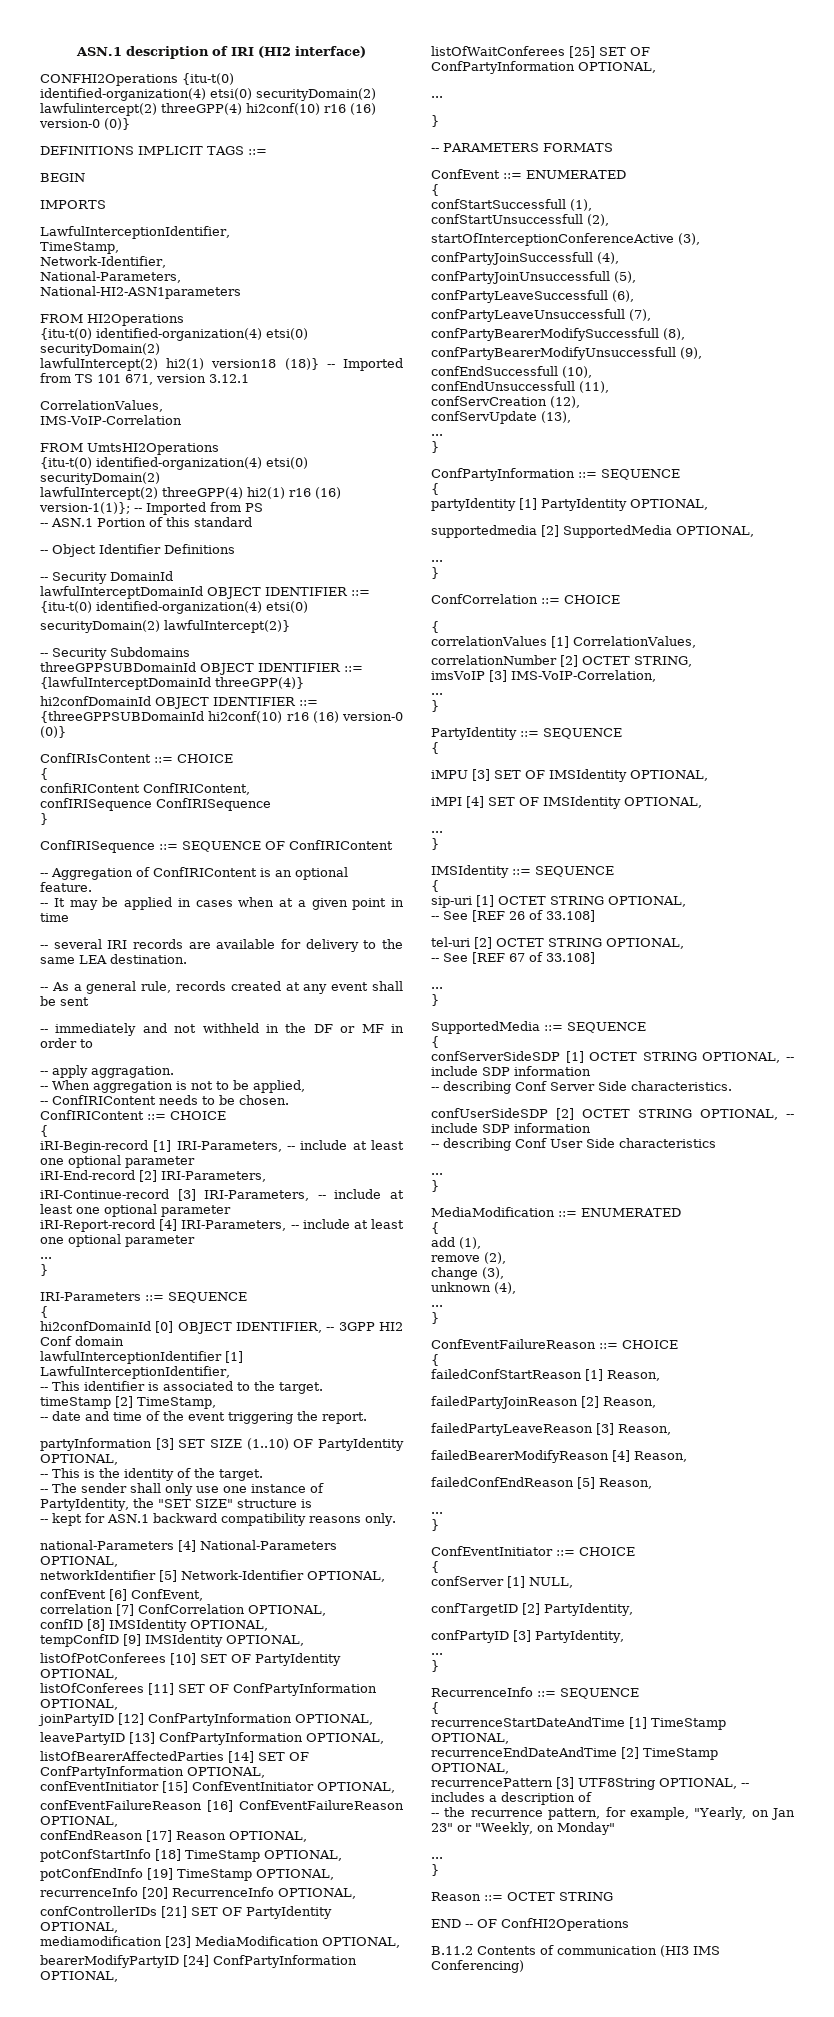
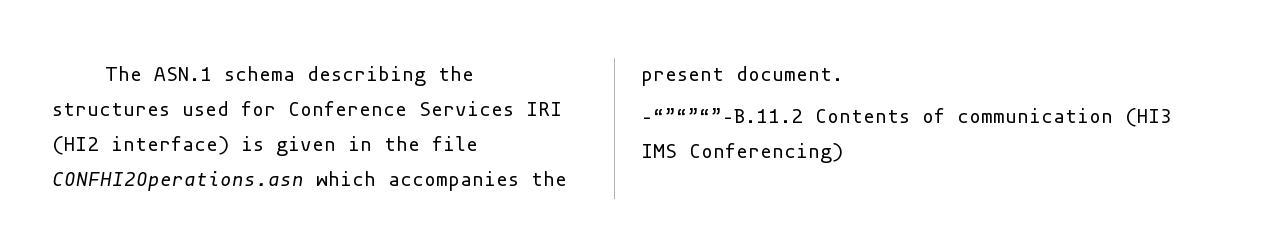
[76,46,366,59] [40,73,234,86] [40,88,376,101] [40,103,376,116] [39,118,130,130] [40,146,267,155] [40,173,85,182] [40,200,106,209] [40,226,230,239] [40,242,119,254] [40,256,166,268] [40,271,181,283] [40,286,241,299] [40,314,184,326] [40,328,308,341] [40,343,160,356] [40,358,403,371] [40,373,249,385] [40,400,163,412] [40,415,182,425] [40,443,219,455] [40,457,308,470] [40,472,160,485] [40,487,341,500] [39,502,263,515] [40,517,252,527] [40,544,235,557] [40,571,173,584] [40,586,370,599] [40,601,308,614] [40,620,290,633] [40,647,190,660] [40,662,363,675] [40,677,304,690] [40,696,318,709] [40,711,403,723] [40,726,66,738] [40,753,233,763] [40,768,48,780] [40,783,250,795] [40,798,271,811] [40,813,48,825] [40,840,393,853] [40,867,348,880] [40,882,92,892] [40,897,404,910] [40,913,69,922] [40,939,404,952] [40,954,187,964] [40,981,404,994] [40,996,89,1006] [40,1023,404,1036] [40,1038,93,1048] [40,1065,174,1078] [40,1080,305,1093] [40,1095,289,1105] [40,1110,226,1120] [40,1125,48,1137] [40,1140,404,1153] [40,1155,195,1168] [40,1170,266,1182] [40,1189,405,1201] [40,1204,231,1217] [40,1219,405,1232] [40,1234,195,1247] [40,1257,52,1259] [40,1264,48,1276] [40,1292,247,1303] [40,1306,48,1318] [40,1321,403,1334] [40,1336,124,1346] [40,1351,243,1364] [40,1366,230,1379] [40,1381,323,1394] [40,1396,216,1409] [40,1411,367,1424] [40,1438,404,1451] [40,1454,118,1465] [40,1468,263,1481] [40,1483,324,1496] [40,1498,312,1511] [40,1513,396,1526] [40,1540,337,1552] [40,1556,118,1567] [40,1570,385,1582] [40,1589,203,1601] [40,1604,326,1616] [40,1619,268,1632] [40,1634,304,1647] [40,1653,341,1666] [40,1669,118,1680] [40,1683,377,1696] [40,1699,118,1710] [38,1713,373,1726] [40,1732,384,1745] [40,1751,309,1763] [40,1766,265,1779] [40,1781,395,1793] [40,1800,404,1812] [40,1816,118,1827] [40,1830,307,1842] [40,1849,342,1862] [40,1868,334,1881] [40,1887,356,1899] [40,1906,332,1919] [40,1922,118,1933] [40,1936,400,1948] [40,1955,357,1968] [40,1971,118,1982] [431,46,650,58] [431,61,656,74] [431,96,443,98] [431,115,439,127] [431,143,613,152] [431,169,626,179] [431,184,439,196] [431,199,592,211] [431,214,609,226] [431,233,700,246] [431,252,619,265] [431,271,636,284] [431,290,634,303] [431,309,651,322] [431,328,685,341] [431,347,702,360] [431,366,592,378] [431,381,609,393] [431,396,580,408] [431,411,571,424] [431,434,443,436] [431,441,439,453] [431,468,680,481] [431,483,439,495] [431,498,708,511] [431,525,754,538] [431,560,443,562] [431,567,439,579] [431,594,620,604] [431,621,439,633] [431,636,696,648] [431,655,692,667] [431,670,656,682] [431,693,443,695] [431,700,439,712] [431,727,622,740] [431,742,439,754] [431,769,708,782] [431,796,702,809] [431,831,443,833] [431,838,439,850] [431,865,614,878] [431,880,439,892] [431,895,686,908] [431,910,595,922] [431,937,684,949] [431,952,595,964] [431,987,443,989] [431,994,439,1006] [431,1021,646,1034] [431,1036,439,1048] [431,1051,794,1063] [431,1066,591,1076] [431,1081,732,1094] [431,1108,794,1120] [431,1123,591,1133] [431,1138,716,1151] [431,1173,443,1175] [431,1180,439,1192] [431,1207,681,1217] [431,1222,439,1234] [431,1237,481,1249] [431,1252,506,1264] [431,1267,504,1280] [431,1282,516,1294] [431,1305,443,1307] [431,1312,439,1324] [431,1339,678,1349] [431,1354,439,1366] [431,1369,660,1381] [431,1396,656,1409] [431,1423,671,1436] [431,1450,687,1463] [431,1477,652,1489] [431,1512,443,1514] [431,1519,439,1531] [431,1546,635,1556] [431,1561,439,1573] [431,1576,573,1588] [431,1603,633,1616] [431,1630,624,1643] [431,1653,443,1655] [431,1660,439,1672] [431,1687,639,1699] [431,1702,439,1714] [431,1717,726,1730] [431,1733,509,1744] [431,1747,718,1760] [431,1763,509,1774] [431,1777,749,1790] [431,1792,592,1805] [431,1807,795,1820] [431,1822,615,1835] [431,1857,443,1859] [431,1864,439,1876] [431,1892,613,1901] [431,1918,629,1931] [431,1946,473,1955] ASN.1 description of IRI (HI2 interface) // CONFHI2Operations {itu-t(0) identified-organization(4) etsi(0) securityDomain(2) lawfulintercept(2) threeGPP(4) hi2conf(10) r16 (16) version-0 (0)} // DEFINITIONS IMPLICIT TAGS ::= // BEGIN // IMPORTS // LawfulInterceptionIdentifier, // TimeStamp, // Network-Identifier, // National-Parameters, // National-HI2-ASN1parameters // FROM HI2Operations // {itu-t(0) identified-organization(4) etsi(0) securityDomain(2) // lawfulIntercept(2) hi2(1) version18 (18)} -- Imported from TS 101 671, version 3.12.1 // CorrelationValues, // IMS-VoIP-Correlation // FROM UmtsHI2Operations // {itu-t(0) identified-organization(4) etsi(0) securityDomain(2) // lawfulIntercept(2) threeGPP(4) hi2(1) r16 (16) version-1(1)}; -- Imported from PS // -- ASN.1 Portion of this standard // -- Object Identifier Definitions // -- Security DomainId // lawfulInterceptDomainId OBJECT IDENTIFIER ::= {itu-t(0) identified-organization(4) etsi(0) // securityDomain(2) lawfulIntercept(2)} // -- Security Subdomains // threeGPPSUBDomainId OBJECT IDENTIFIER ::= {lawfulInterceptDomainId threeGPP(4)} // hi2confDomainId OBJECT IDENTIFIER ::= {threeGPPSUBDomainId hi2conf(10) r16 (16) version-0 (0)} // ConfIRIsContent ::= CHOICE // { // confiRIContent ConfIRIContent, // confIRISequence ConfIRISequence // } // ConfIRISequence ::= SEQUENCE OF ConfIRIContent // -- Aggregation of ConfIRIContent is an optional feature. // -- It may be applied in cases when at a given point in time // -- several IRI records are available for delivery to the same LEA destination. // -- As a general rule, records created at any event shall be sent // -- immediately and not withheld in the DF or MF in order to // -- apply aggragation. // -- When aggregation is not to be applied, // -- ConfIRIContent needs to be chosen. // ConfIRIContent ::= CHOICE // { // iRI-Begin-record [1] IRI-Parameters, -- include at least one optional parameter // iRI-End-record [2] IRI-Parameters, // iRI-Continue-record [3] IRI-Parameters, -- include at least one optional parameter // iRI-Report-record [4] IRI-Parameters, -- include at least one optional parameter // ... // } // IRI-Parameters ::= SEQUENCE // { // hi2confDomainId [0] OBJECT IDENTIFIER, -- 3GPP HI2 Conf domain // lawfulInterceptionIdentifier [1] LawfulInterceptionIdentifier, // -- This identifier is associated to the target. // timeStamp [2] TimeStamp, // -- date and time of the event triggering the report. // partyInformation [3] SET SIZE (1..10) OF PartyIdentity OPTIONAL, // -- This is the identity of the target. // -- The sender shall only use one instance of PartyIdentity, the "SET SIZE" structure is // -- kept for ASN.1 backward compatibility reasons only. // national-Parameters [4] National-Parameters OPTIONAL, // networkIdentifier [5] Network-Identifier OPTIONAL, // confEvent [6] ConfEvent, // correlation [7] ConfCorrelation OPTIONAL, // confID [8] IMSIdentity OPTIONAL, // tempConfID [9] IMSIdentity OPTIONAL, // listOfPotConferees [10] SET OF PartyIdentity OPTIONAL, // listOfConferees [11] SET OF ConfPartyInformation OPTIONAL, // joinPartyID [12] ConfPartyInformation OPTIONAL, // leavePartyID [13] ConfPartyInformation OPTIONAL, // listOfBearerAffectedParties [14] SET OF ConfPartyInformation OPTIONAL, // confEventInitiator [15] ConfEventInitiator OPTIONAL, // confEventFailureReason [16] ConfEventFailureReason OPTIONAL, // confEndReason [17] Reason OPTIONAL, // potConfStartInfo [18] TimeStamp OPTIONAL, // potConfEndInfo [19] TimeStamp OPTIONAL, // recurrenceInfo [20] RecurrenceInfo OPTIONAL, // confControllerIDs [21] SET OF PartyIdentity OPTIONAL, // mediamodification [23] MediaModification OPTIONAL, // bearerModifyPartyID [24] ConfPartyInformation OPTIONAL, // listOfWaitConferees [25] SET OF ConfPartyInformation OPTIONAL, // ... // } // -- PARAMETERS FORMATS // ConfEvent ::= ENUMERATED // { // confStartSuccessfull (1), // confStartUnsuccessfull (2), // startOfInterceptionConferenceActive (3), // confPartyJoinSuccessfull (4), // confPartyJoinUnsuccessfull (5), // confPartyLeaveSuccessfull (6), // confPartyLeaveUnsuccessfull (7), // confPartyBearerModifySuccessfull (8), // confPartyBearerModifyUnsuccessfull (9), // confEndSuccessfull (10), // confEndUnsuccessfull (11), // confServCreation (12), // confServUpdate (13), // ... // } // ConfPartyInformation ::= SEQUENCE // { // partyIdentity [1] PartyIdentity OPTIONAL, // supportedmedia [2] SupportedMedia OPTIONAL, // ... // } // ConfCorrelation ::= CHOICE // { // correlationValues [1] CorrelationValues, // correlationNumber [2] OCTET STRING, // imsVoIP [3] IMS-VoIP-Correlation, // ... // } // PartyIdentity ::= SEQUENCE // { // iMPU [3] SET OF IMSIdentity OPTIONAL, // iMPI [4] SET OF IMSIdentity OPTIONAL, // ... // } // IMSIdentity ::= SEQUENCE // { // sip-uri [1] OCTET STRING OPTIONAL, // -- See [REF 26 of 33.108] // tel-uri [2] OCTET STRING OPTIONAL, // -- See [REF 67 of 33.108] // ... // } // SupportedMedia ::= SEQUENCE // { // confServerSideSDP [1] OCTET STRING OPTIONAL, -- include SDP information // -- describing Conf Server Side characteristics. // confUserSideSDP [2] OCTET STRING OPTIONAL, -- include SDP information // -- describing Conf User Side characteristics // ... // } // MediaModification ::= ENUMERATED // { // add (1), // remove (2), // change (3), // unknown (4), // ... // } // ConfEventFailureReason ::= CHOICE // { // failedConfStartReason [1] Reason, // failedPartyJoinReason [2] Reason, // failedPartyLeaveReason [3] Reason, // failedBearerModifyReason [4] Reason, // failedConfEndReason [5] Reason, // ... // } // ConfEventInitiator ::= CHOICE // { // confServer [1] NULL, // confTargetID [2] PartyIdentity, // confPartyID [3] PartyIdentity, // ... // } // RecurrenceInfo ::= SEQUENCE // { // recurrenceStartDateAndTime [1] TimeStamp OPTIONAL, // recurrenceEndDateAndTime [2] TimeStamp OPTIONAL, // recurrencePattern [3] UTF8String OPTIONAL, -- includes a description of // -- the recurrence pattern, for example, "Yearly, on Jan 23" or "Weekly, on Monday" // ... // } // Reason ::= OCTET STRING // END -- OF ConfHI2Operations // B.11.2 -> [104,66,474,86] [52,101,562,116] [52,136,478,156] [52,171,567,191] [641,66,843,86] [641,108,803,123] The ASN.1 schema describing the structures used for Conference Services IRI (HI2 interface) is given in the file CONFHI2Operations.asn which accompanies the present document. // –“”“”“”–B.11.2

